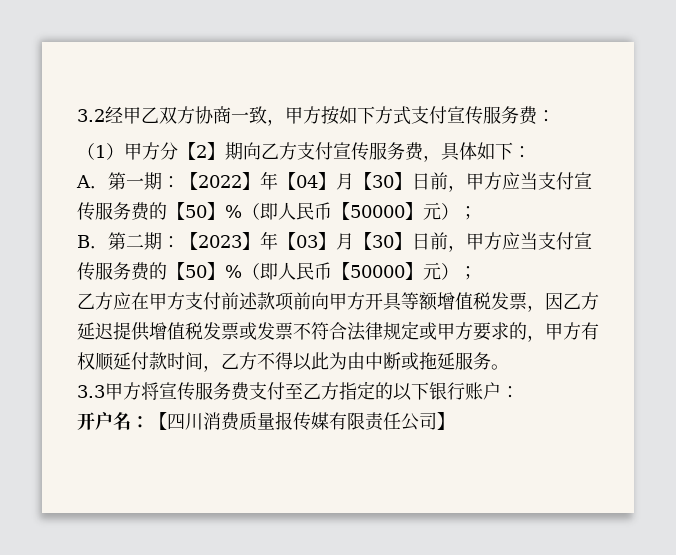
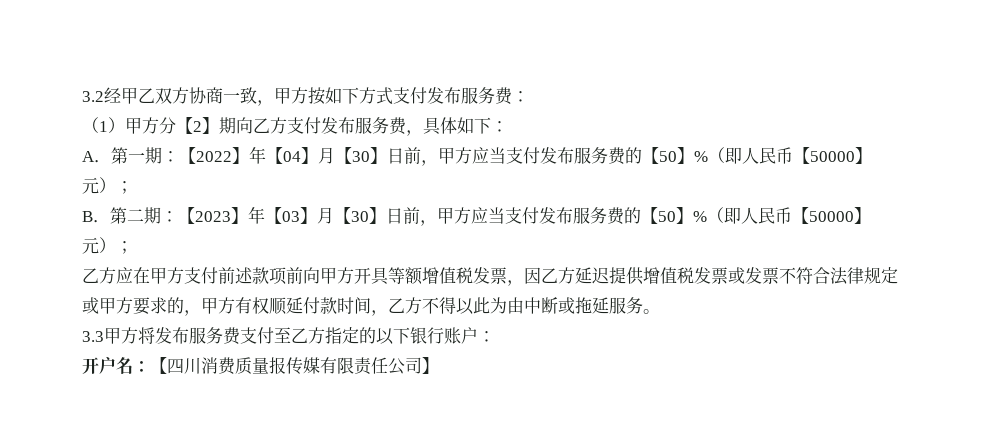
[447,106,483,125] 宣传 -> [427,87,461,104] 发布
[333,142,369,161] 宣传 -> [321,117,355,134] 发布
[574,172,592,189] [77,202,95,221] 宣传 -> [540,147,574,164] 发布
[574,232,592,249] [77,262,95,281] 宣传 -> [539,207,573,224] 发布
[159,382,195,401] 宣传 -> [155,327,189,344] 发布

